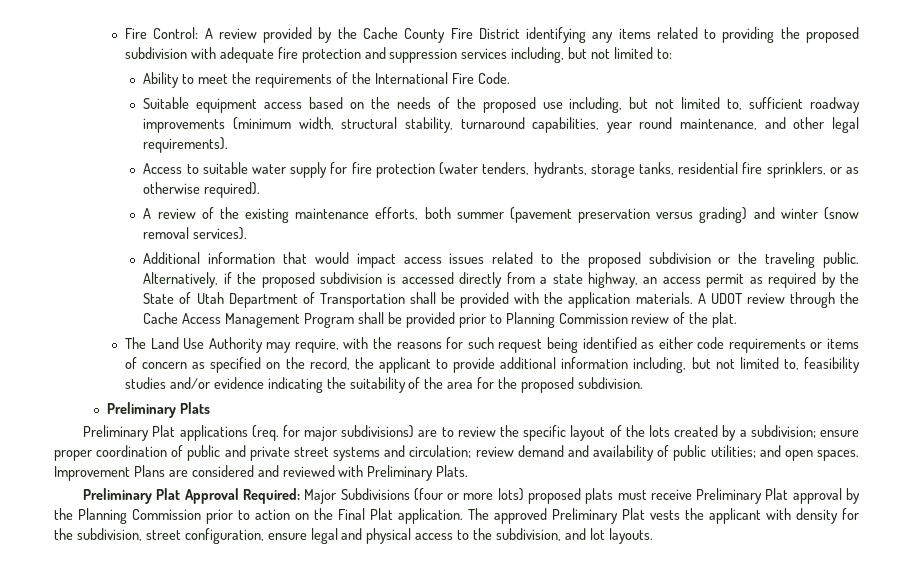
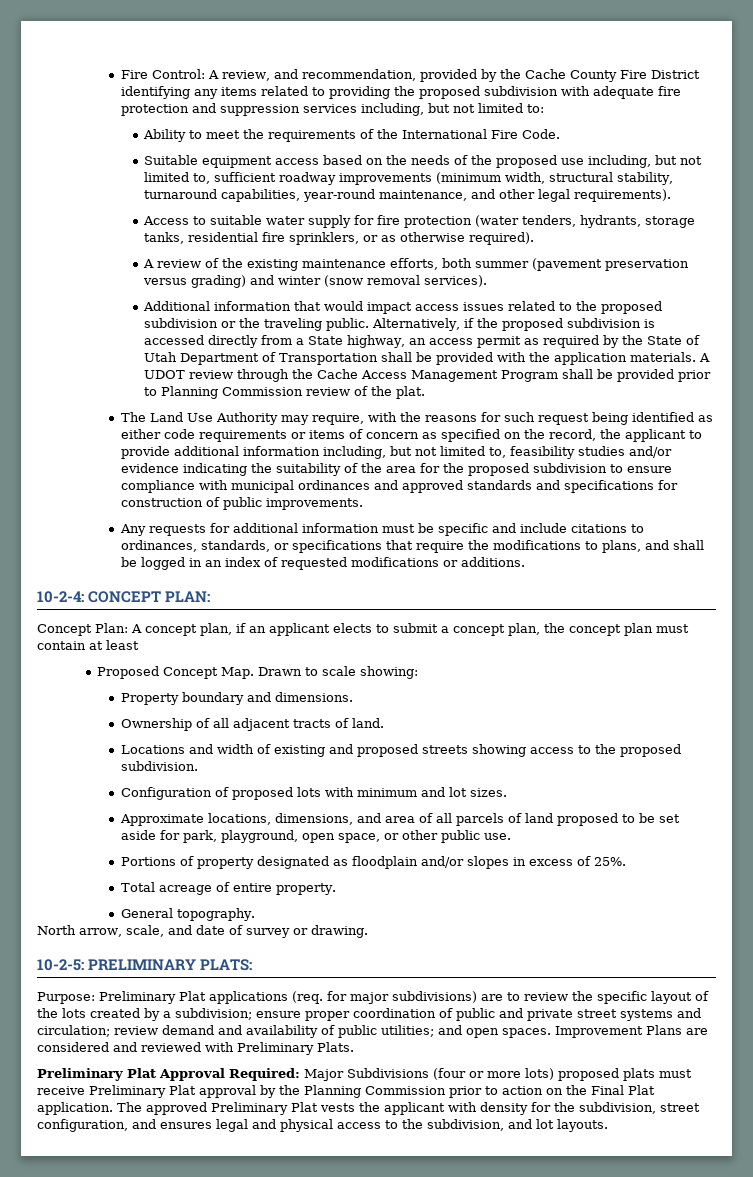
[218,28,257,39] review -> [221,69,416,81] review, and recommendation,
[606,117,673,133] year round -> [302,189,375,202] year-round
[552,274,583,284] state -> [307,336,343,345] State
[577,377,643,389] [106,402,210,418] subdivision. // Preliminary Plats // -> [532,463,672,473] [120,480,678,493] [120,497,363,510] [119,523,644,536] [120,540,704,553] [120,557,525,570] [37,591,211,603] [37,623,689,636] [37,640,139,650] [97,666,419,679] [120,692,353,705] [120,718,384,731] [120,744,681,757] [120,761,198,771] [120,787,507,800] [119,813,680,826] [120,830,511,843] [120,856,626,869] [120,882,336,895] [120,908,255,921] [37,925,368,938] [37,959,253,971] [37,992,95,1004] subdivision to ensure compliance with municipal ordinances and approved standards and specifications for construction of public improvements. // Any requests for additional information must be specific and include citations to ordinances, standards, or specifications that require the modifications to plans, and shall be logged in an index of requested modifications or additions. // 10-2-4: CONCEPT PLAN: // Concept Plan: A concept plan, if an applicant elects to submit a concept plan, the concept plan must contain at least // Proposed Concept Map. Drawn to scale showing: // Property boundary and dimensions. // Ownership of all adjacent tracts of land. // Locations and width of existing and proposed streets showing access to the proposed subdivision. // Configuration of proposed lots with minimum and lot sizes. // Approximate locations, dimensions, and area of all parcels of land proposed to be set aside for park, playground, open space, or other public use. // Portions of property designated as floodplain and/or slopes in excess of 25%. // Total acreage of entire property. // General topography. // North arrow, scale, and date of survey or drawing. // 10-2-5: PRELIMINARY PLATS: // Purpose:
[267,533,307,540] ensure -> [132,1119,212,1129] and ensures

